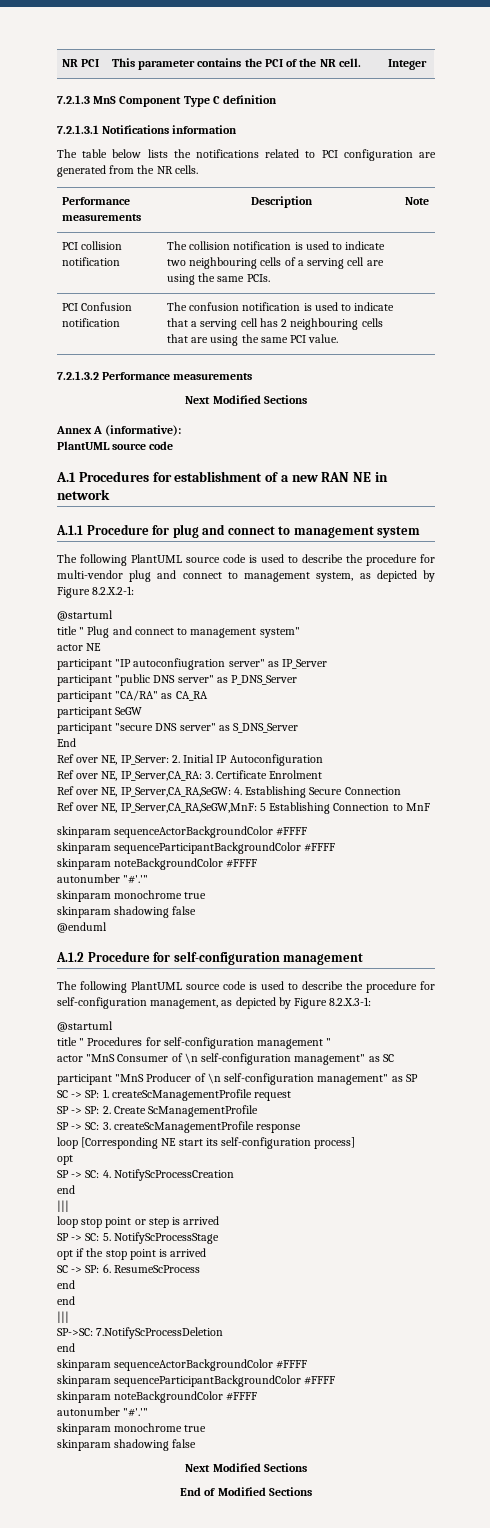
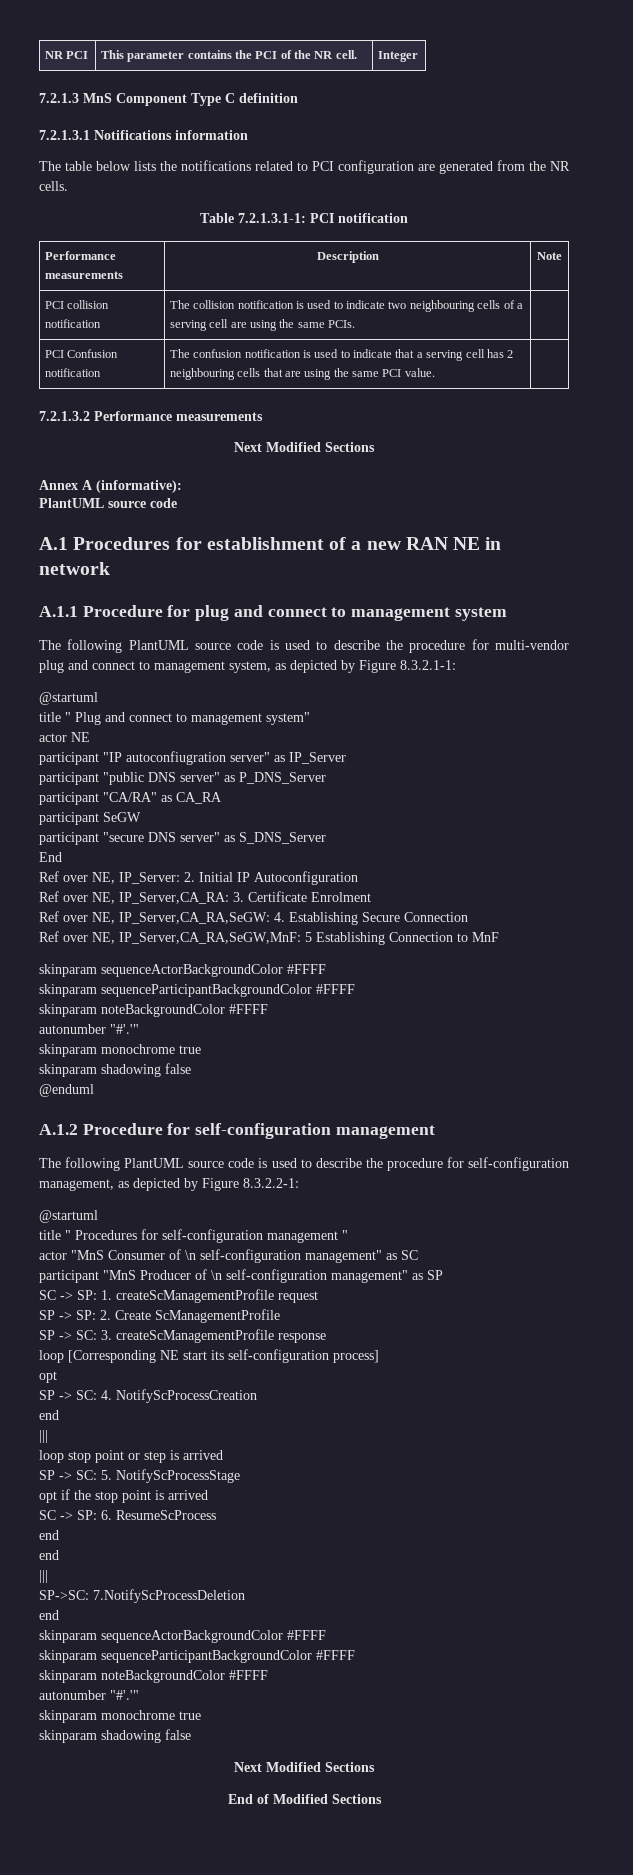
(198, 169) none -> [200,213,408,223] // Table 7.2.1.3.1-1: PCI notification
[92,586,135,595] 8.2.X.2-1: -> [400,660,456,670] 8.3.2.1-1:
[329,997,372,1006] 8.2.X.3-1: -> [243,1178,299,1188] 8.3.2.2-1:

